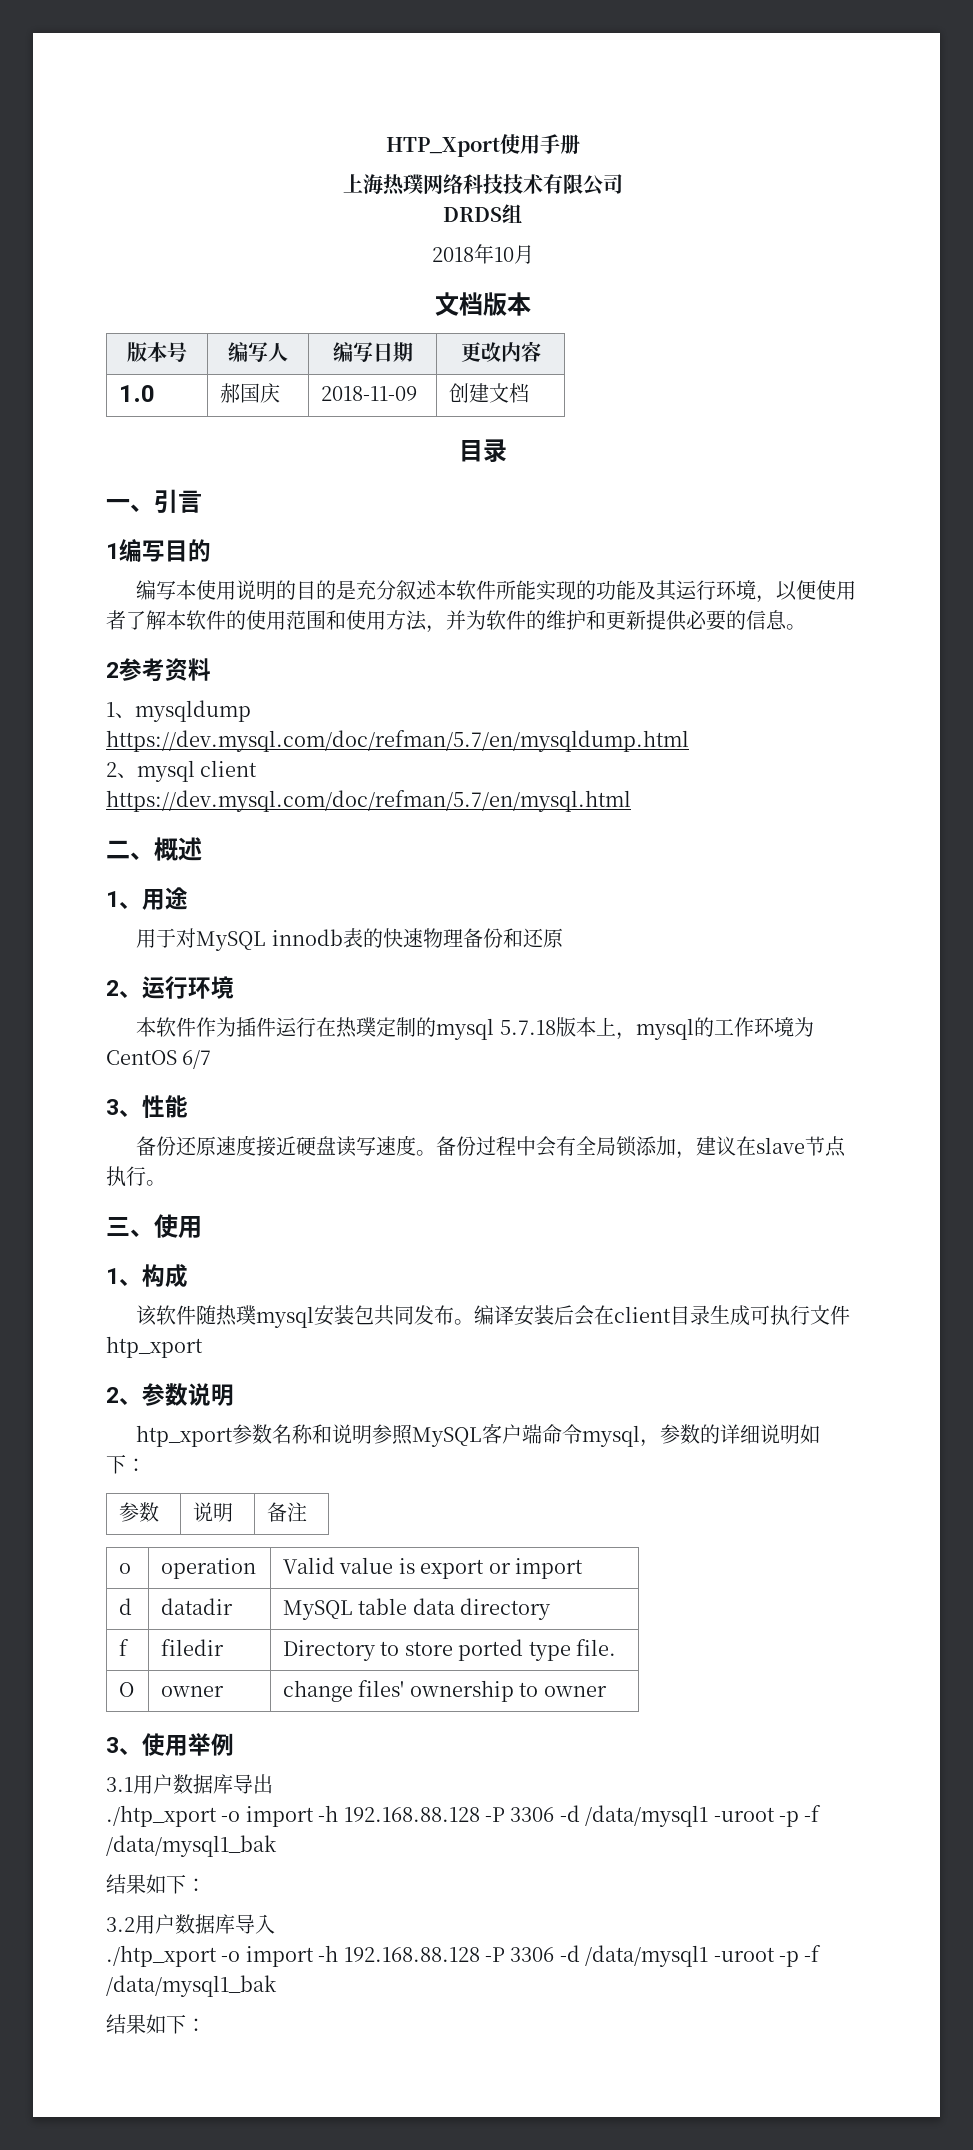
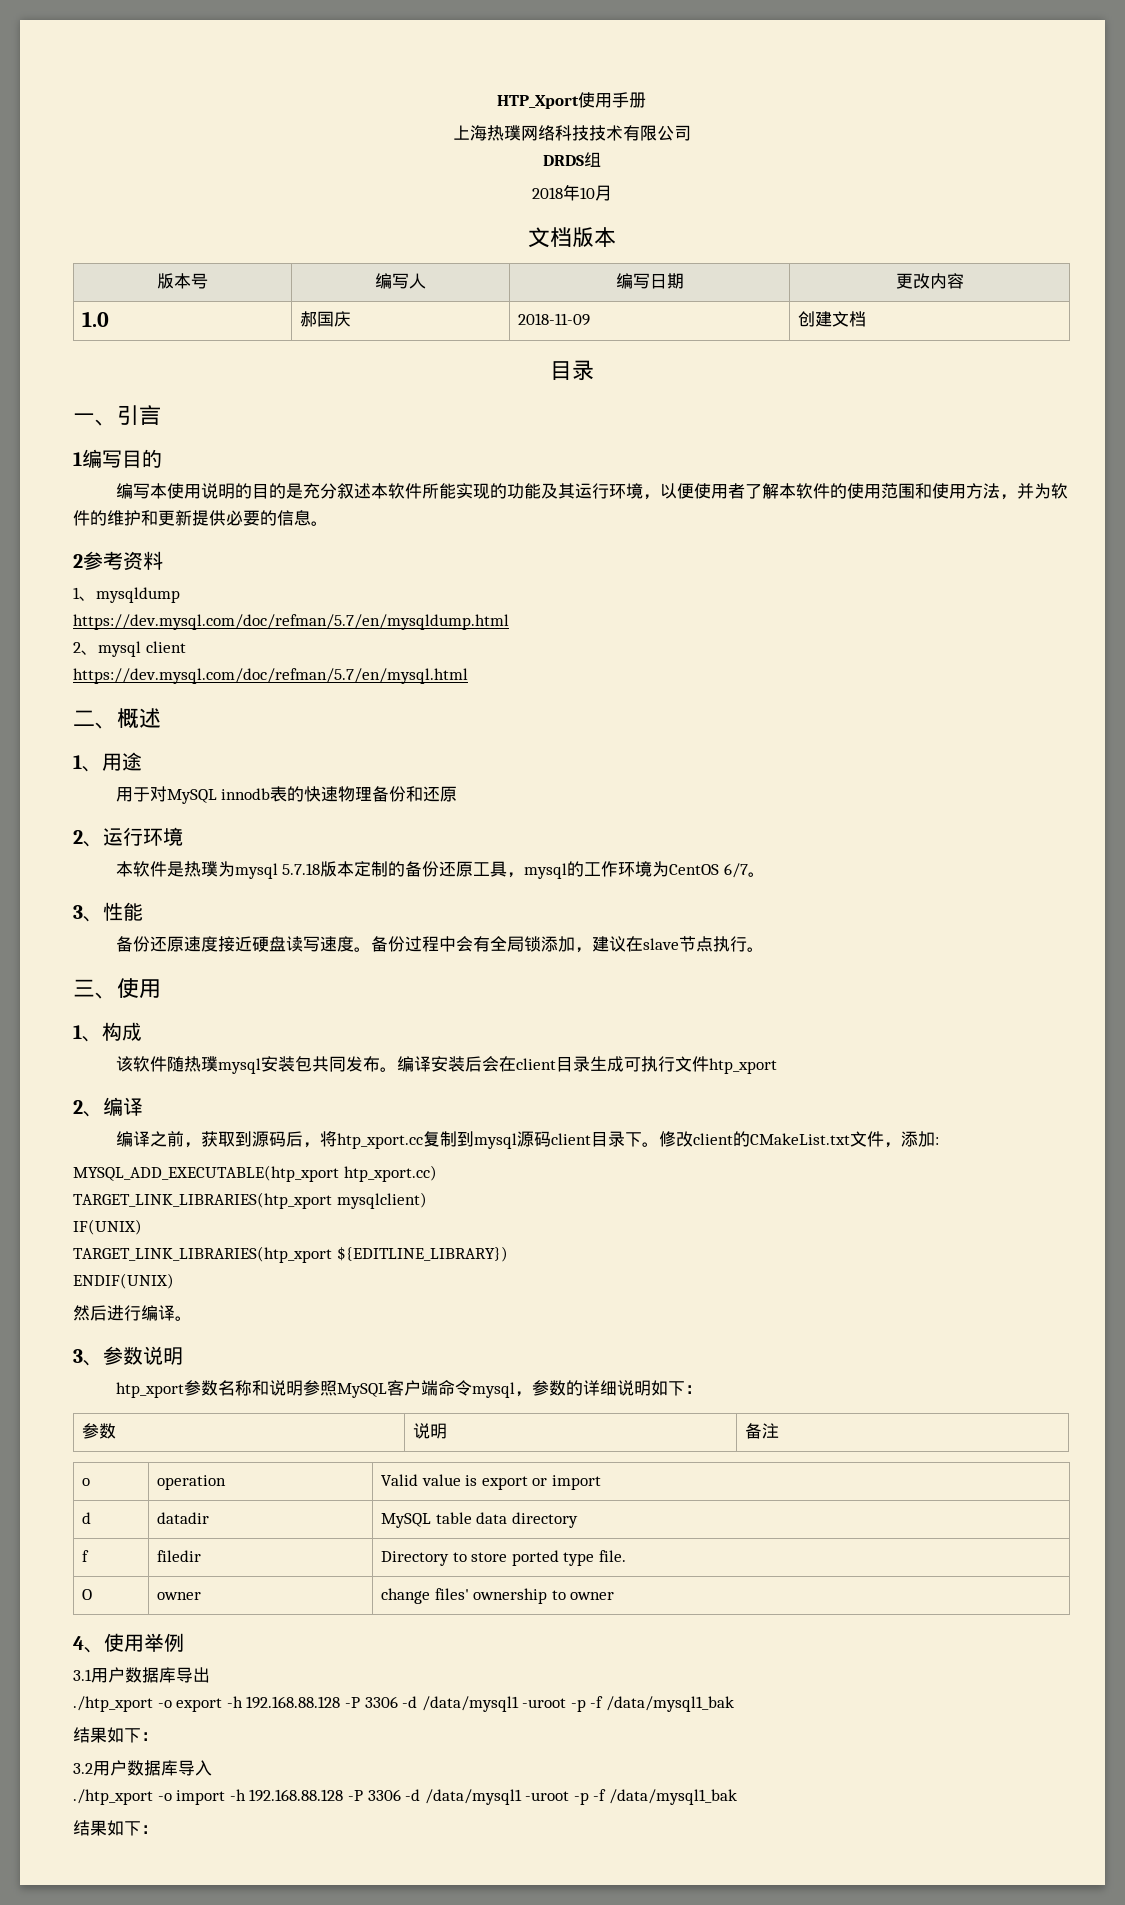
[196,1017,616,1040] 作为插件运行在热璞定制的mysql 5.7.18版本上 -> [166,861,508,879] 是热璞为mysql 5.7.18版本定制的备份还原工具
(212, 1059) none -> [747,872,765,877] 。
(142, 1401) none -> [103,1097,143,1116] [115,1131,939,1149] [73,1165,437,1182] [73,1192,427,1209] [73,1219,142,1235] [73,1246,508,1263] [73,1273,174,1289] [73,1305,192,1321] [73,1349,103,1366] 编译 // 编译之前，获取到源码后，将htp_xport.cc复制到mysql源码client目录下。修改client的CMakeList.txt文件，添加: // MYSQL_ADD_EXECUTABLE(htp_xport htp_xport.cc) // TARGET_LINK_LIBRARIES(htp_xport mysqlclient) // IF(UNIX) // TARGET_LINK_LIBRARIES(htp_xport ${EDITLINE_LIBRARY}) // ENDIF(UNIX) // 然后进行编译。 // 3、
[106,1737,119,1753] 3 -> [73,1636,84,1650] 4
[245,1806,314,1827] import -> [176,1698,223,1712] export

